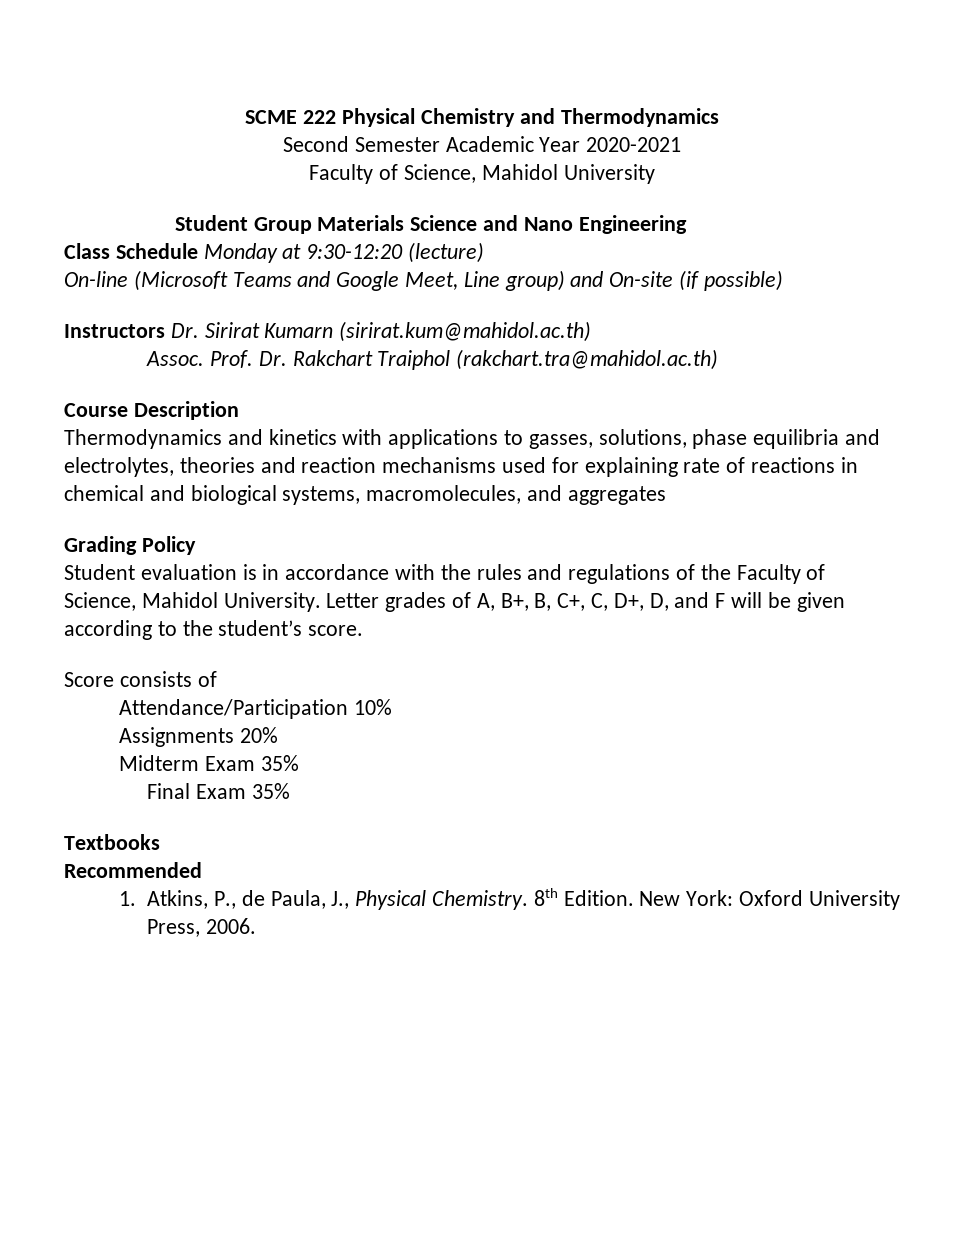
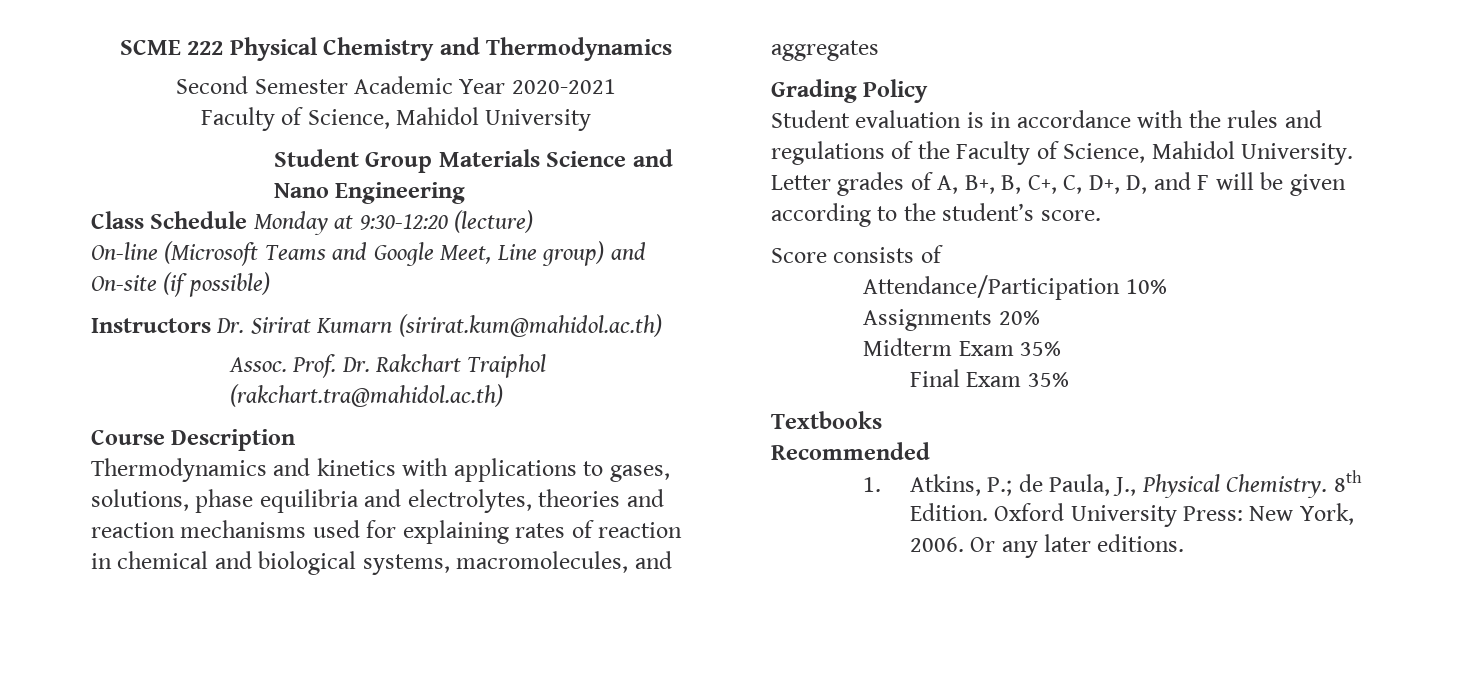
[528,434,593,449] gasses, -> [609,465,670,482] gases,
[683,457,836,473] rate of reactions -> [515,520,683,538] rates of reaction
[213,891,236,909] P., -> [987,477,1013,496] P.;
[639,890,900,910] [147,918,256,937] New York: Oxford University Press, 2006. -> [994,503,1354,527] [909,534,1185,558] Oxford University Press: New York, 2006. Or any later editions.

